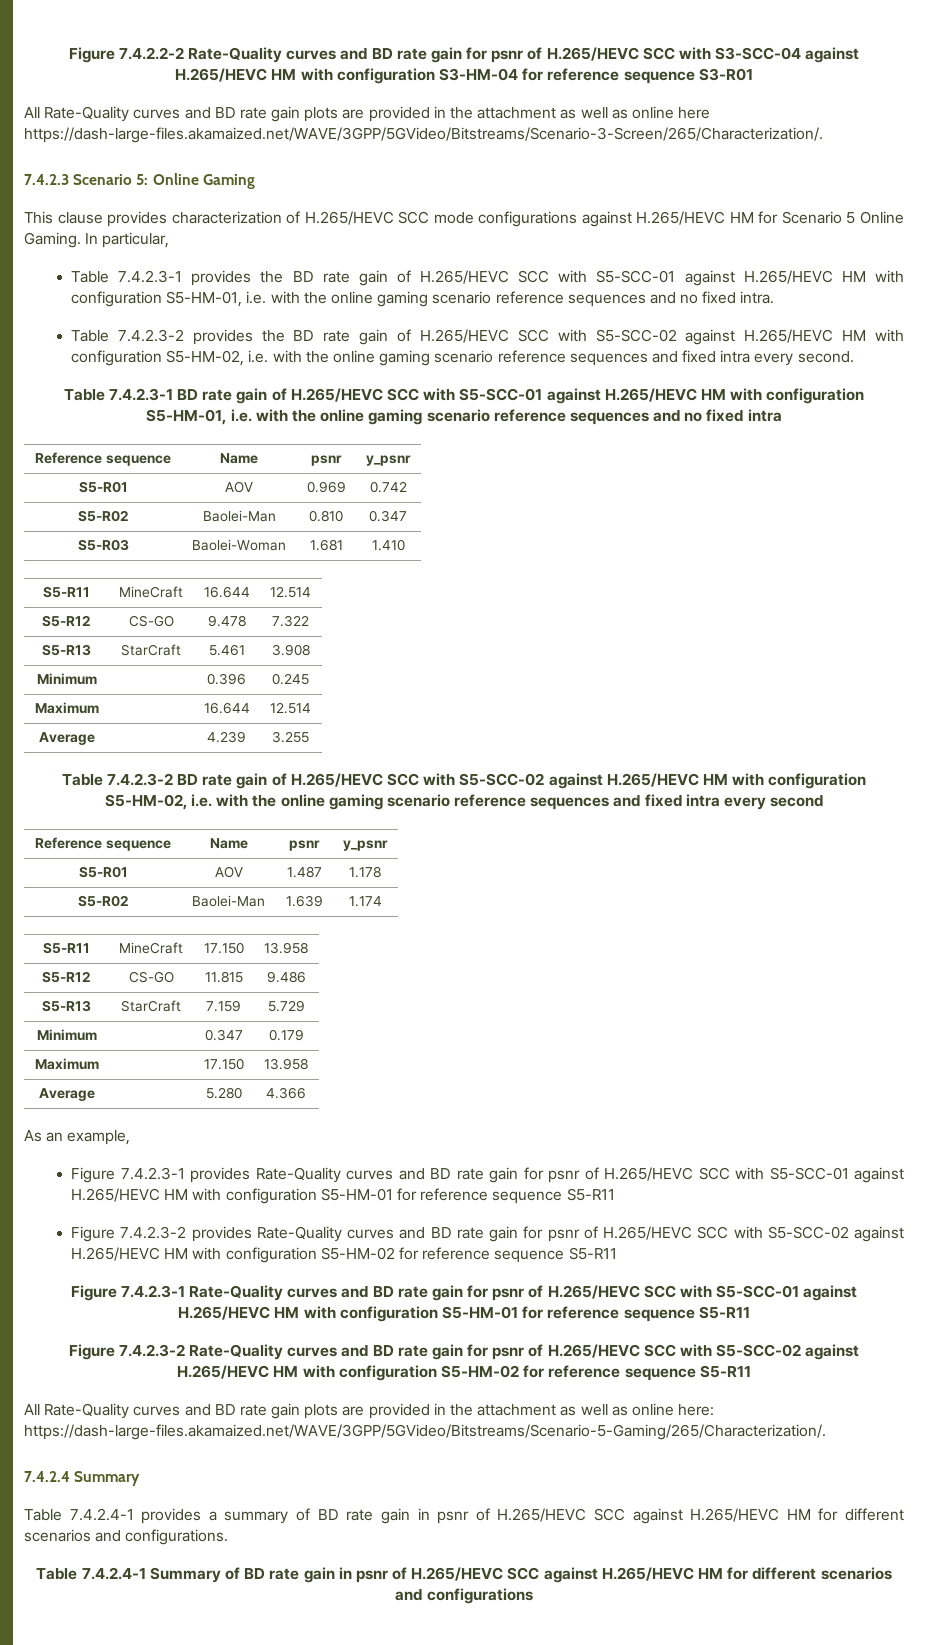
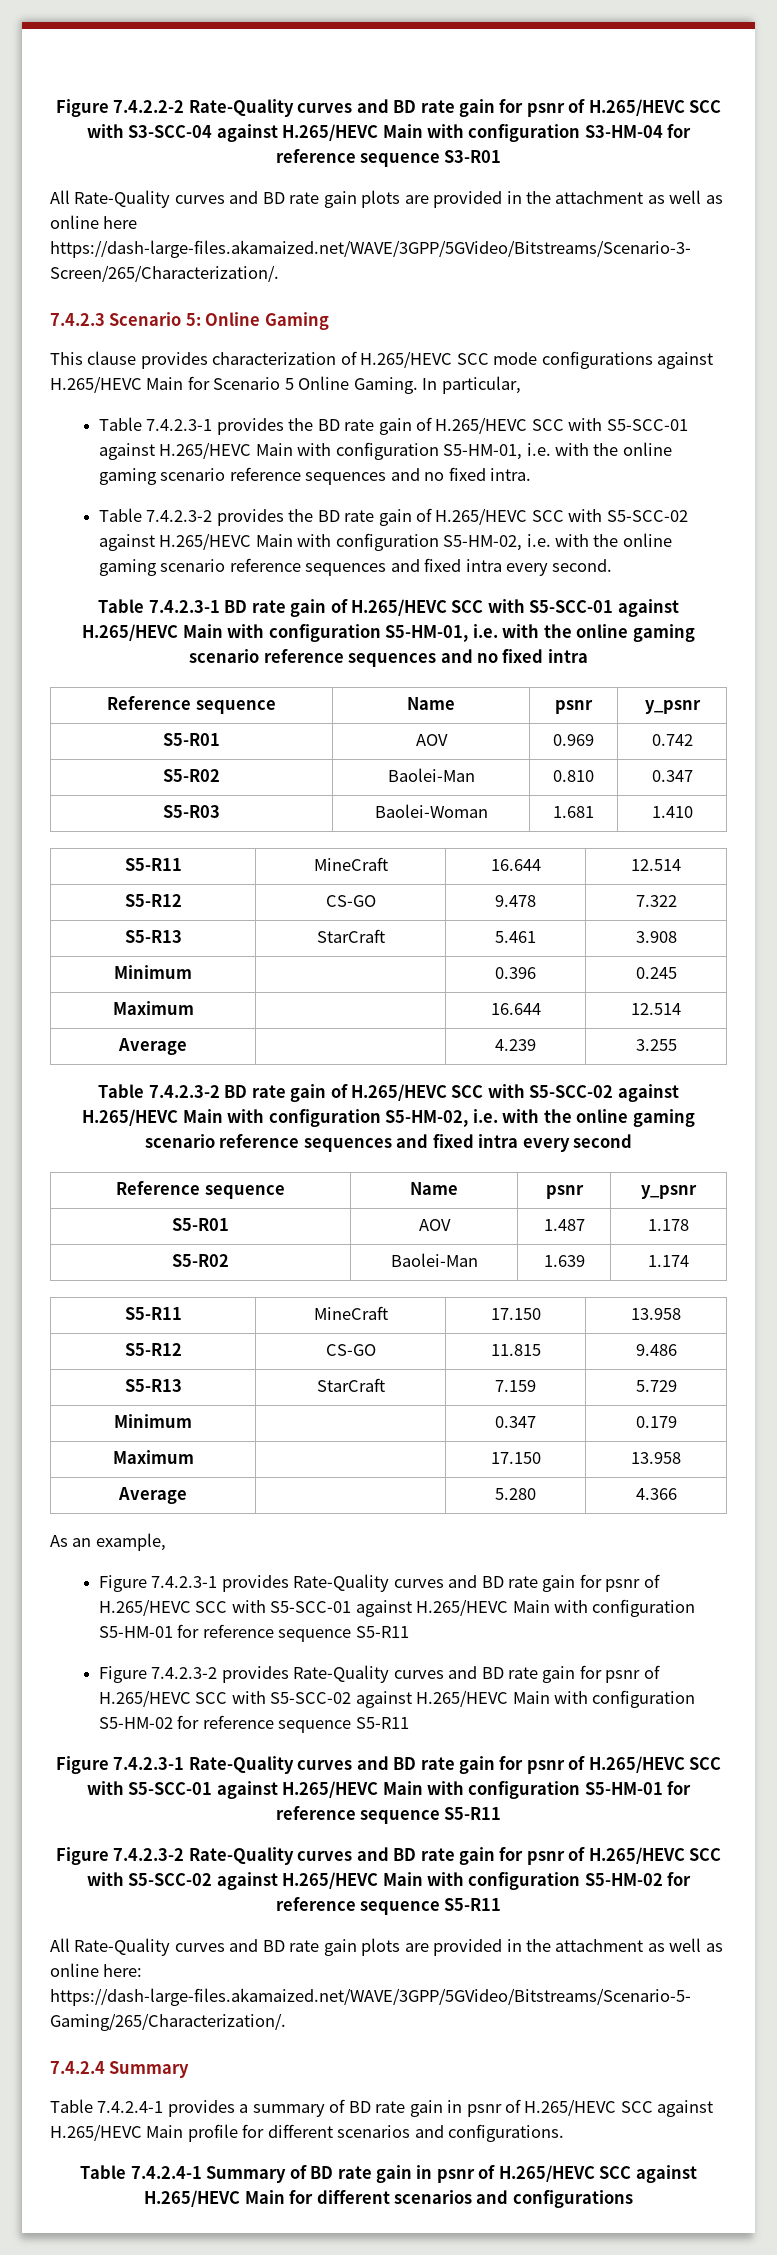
[271,69,297,80] HM -> [382,124,423,138] Main
[729,212,754,223] HM -> [146,377,184,390] Main
[841,271,866,282] HM -> [255,443,293,456] Main
[842,330,867,341] HM -> [255,534,293,547] Main
[700,389,726,400] HM -> [182,624,223,638] Main
[702,774,728,785] HM -> [182,1109,223,1123] Main
[164,1189,189,1200] HM -> [512,1600,550,1613] Main
[164,1248,189,1259] HM -> [512,1691,550,1704] Main
[274,1307,300,1318] HM -> [382,1781,423,1795] Main
[273,1366,299,1377] HM -> [382,1872,423,1886] Main
[786,1509,811,1520] HM -> [146,2124,238,2142] Main profile
[698,1568,724,1579] HM -> [244,2190,285,2204] Main

